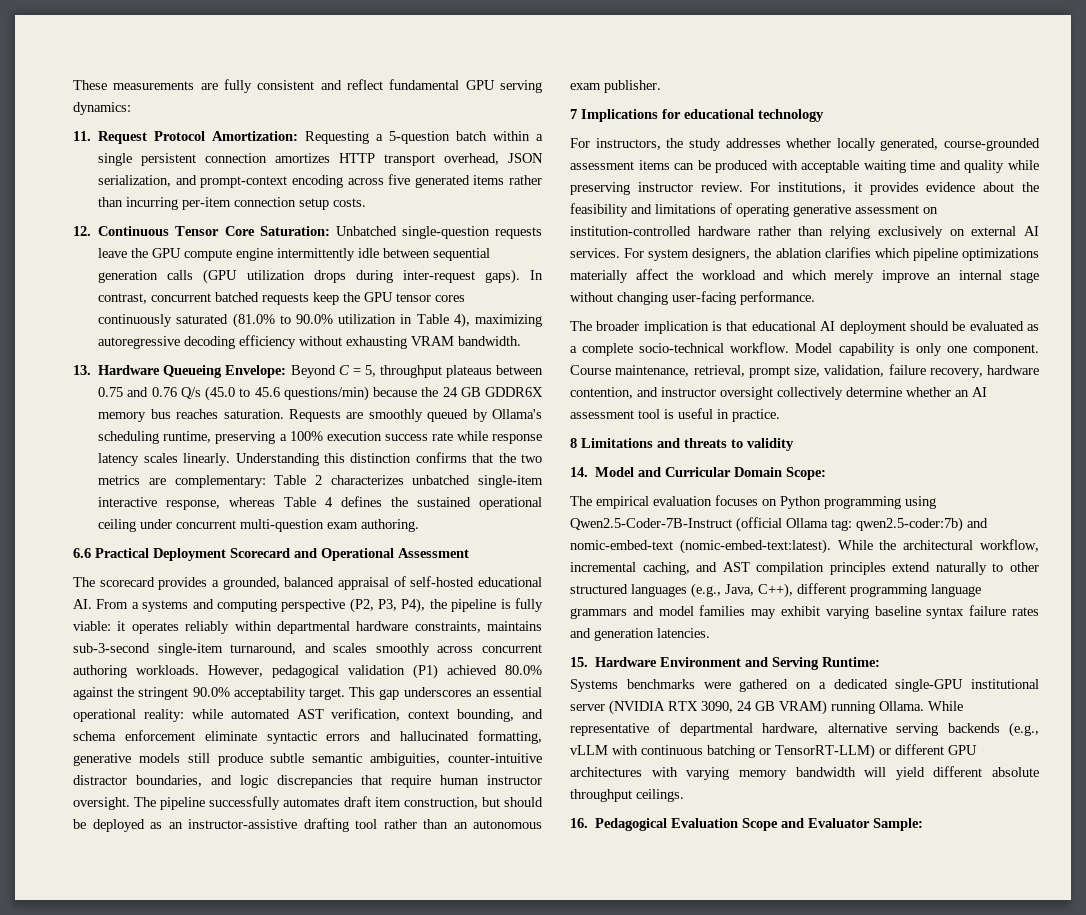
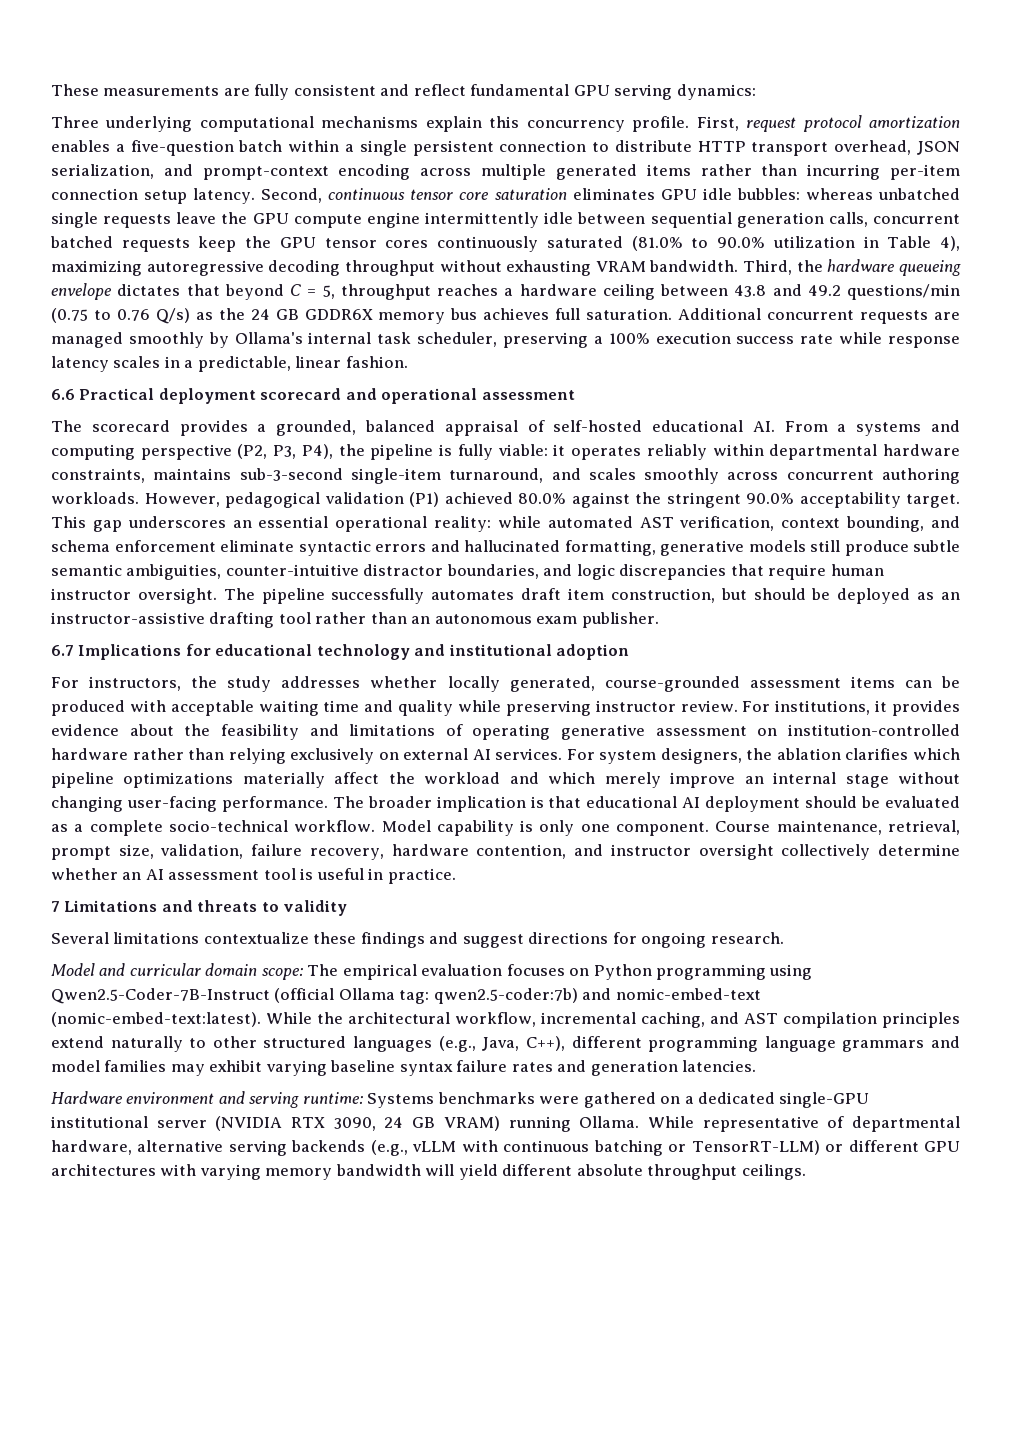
[73,131,451,144] 11. Request Protocol Amortization: Requesting a 5-question -> [51,115,961,132] [51,140,234,156] Three underlying computational mechanisms explain this concurrency profile. First, request protocol amortization enables a five-question
[275,153,331,163] amortizes -> [592,140,692,152] to distribute
[388,174,411,185] five -> [481,164,547,180] multiple
[333,198,367,207] [73,226,490,239] costs. // 12. Continuous Tensor Core Saturation: Unbatched single-question -> [193,188,961,204] [51,212,98,228] latency. Second, continuous tensor core saturation eliminates GPU idle bubbles: whereas unbatched single
[167,269,543,284] [98,293,148,304] calls (GPU utilization drops during inter-request gaps). In contrast, -> [828,212,868,227] calls,
[239,335,297,349] efficiency -> [344,260,435,276] throughput
[73,365,543,378] [98,386,418,401] // 13. Hardware Queueing Envelope: Beyond C = 5, throughput plateaus between 0.75 and 0.76 Q/s (45.0 to 45.6 questions/min) because -> [743,259,961,276] [51,283,960,300] [51,308,213,324] Third, the hardware queueing envelope dictates that beyond C = 5, throughput reaches a hardware ceiling between 43.8 and 49.2 questions/min (0.75 to 0.76 Q/s) as
[176,409,542,422] [98,431,212,444] reaches saturation. Requests are smoothly queued by Ollama's scheduling runtime, -> [483,308,961,324] [51,332,498,348] achieves full saturation. Additional concurrent requests are managed smoothly by Ollama's internal task scheduler,
[183,452,542,466] [98,475,543,488] [98,496,542,510] [98,519,420,532] [73,548,469,561] linearly. Understanding this distinction confirms that the two metrics are complementary: Table 2 characterizes unbatched single-item interactive response, whereas Table 4 defines the sustained operational ceiling under concurrent multi-question exam authoring. // 6.6 Practical Deployment Scorecard and Operational Assessment -> [164,356,408,372] [51,388,575,404] in a predictable, linear fashion. // 6.6 Practical deployment scorecard and operational assessment
[570,109,577,119] 7 -> [51,645,74,656] 6.7
(824, 115) none -> [414,644,630,660] and institutional adoption
(815, 298) // -> (328, 804) none
[570,438,577,448] 8 -> [51,901,60,912] 7
[570,467,827,480] 14. Model and Curricular Domain Scope: // -> [51,932,784,948] [51,963,303,980] Several limitations contextualize these findings and suggest directions for ongoing research. // Model and curricular domain scope:
[570,657,881,670] 15. Hardware Environment and Serving Runtime: // -> [51,1091,363,1108] Hardware environment and serving runtime:
[570,818,924,831] // 16. Pedagogical Evaluation Scope and Evaluator Sample: -> (806, 1172) none

